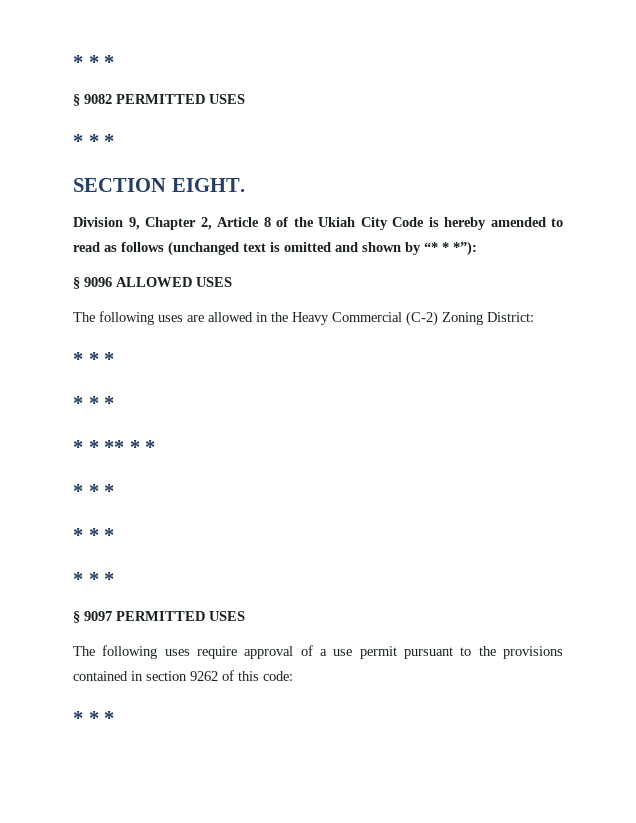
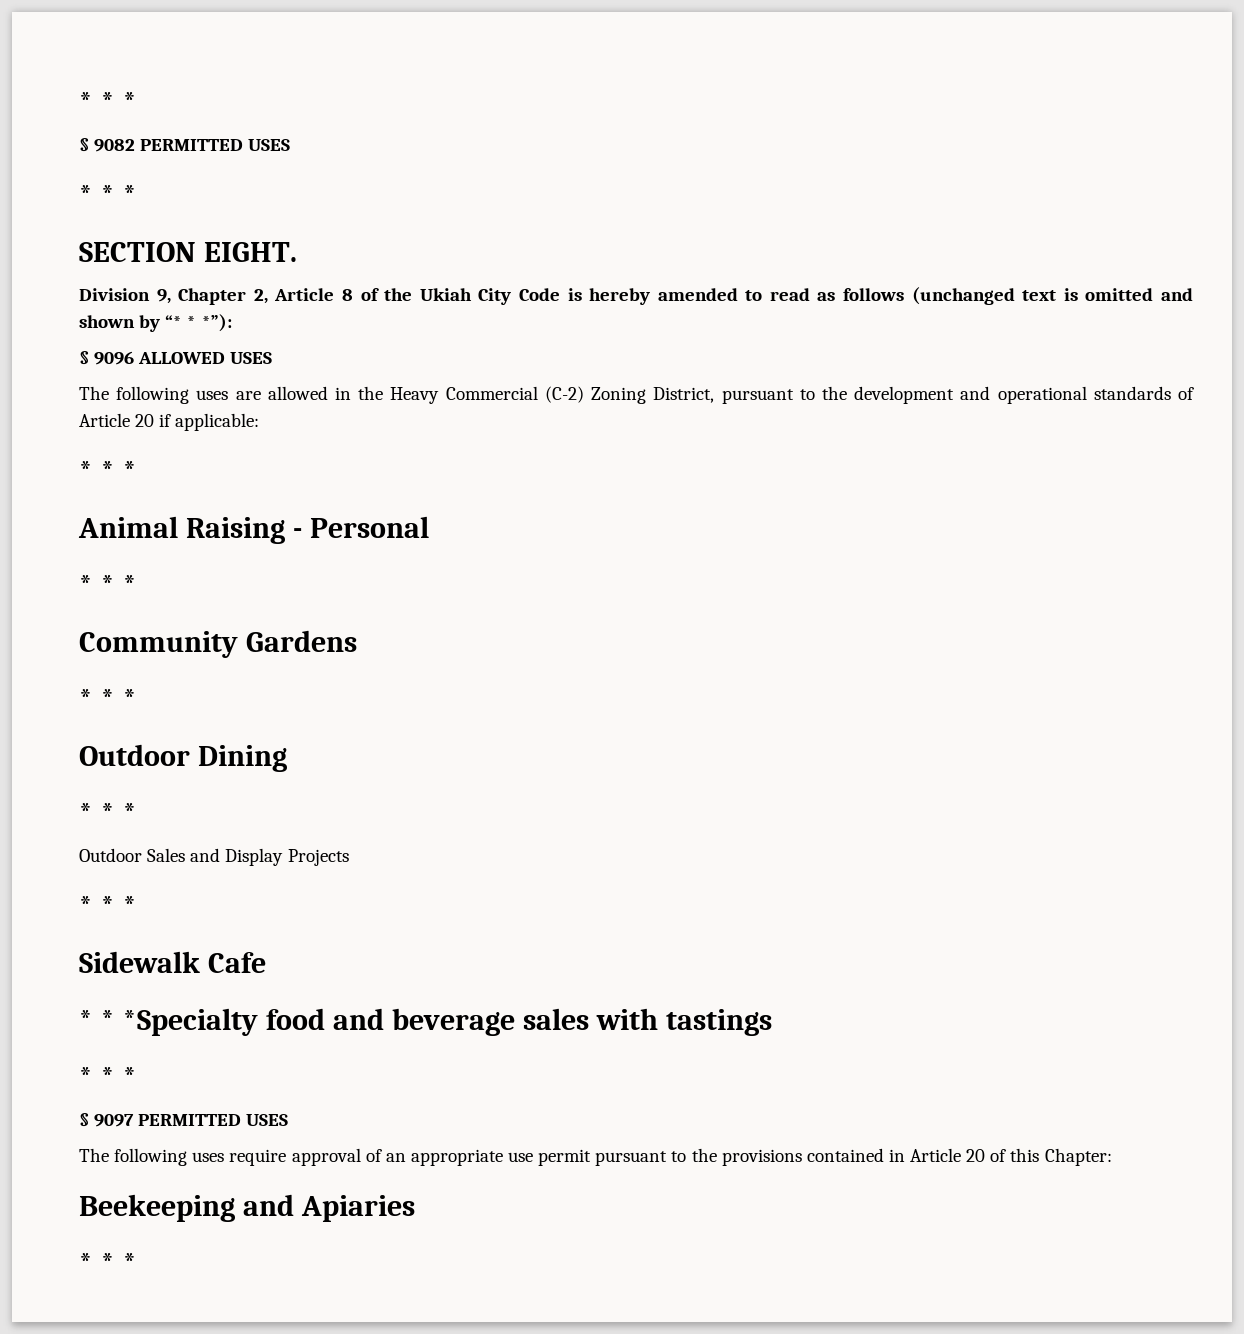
[487,312,534,322] [73,352,115,366] [73,396,115,410] [73,440,156,454] [73,484,115,498] [73,528,115,542] District: // * * * // * * * // * * ** * * // * * * // * * * -> [653,386,1194,404] [79,413,260,431] [79,461,137,481] [78,516,429,544] [79,575,137,595] [79,630,357,658] [79,689,137,709] [79,744,287,772] [79,803,137,823] [79,848,349,866] [79,896,137,916] [79,951,266,973] [79,1008,772,1036] District, pursuant to the development and operational standards of Article 20 if applicable: // * * * // Animal Raising - Personal // * * * // Community Gardens // * * * // Outdoor Dining // * * * // Outdoor Sales and Display Projects // * * * // Sidewalk Cafe // * * *Specialty food and beverage sales with tastings
[320,649,327,656] a -> [385,1149,503,1166] an appropriate
[146,670,293,681] section 9262 of this code: -> [910,1148,1112,1166] [79,1194,415,1222] Article 20 of this Chapter: // Beekeeping and Apiaries

